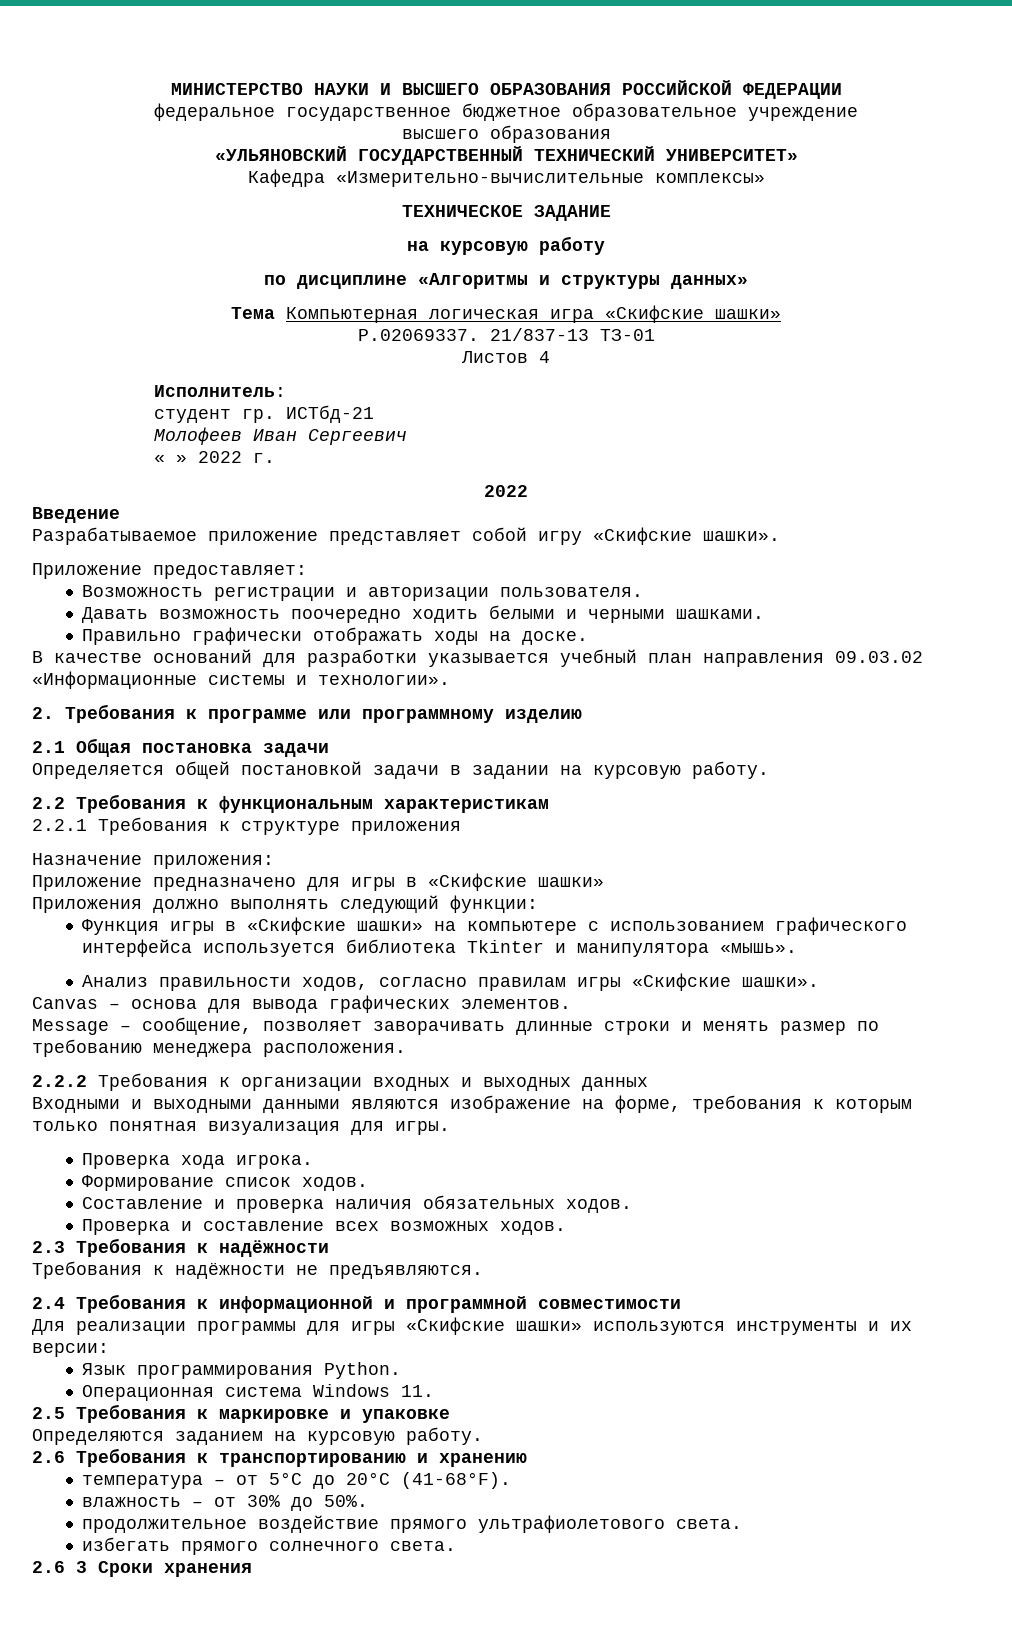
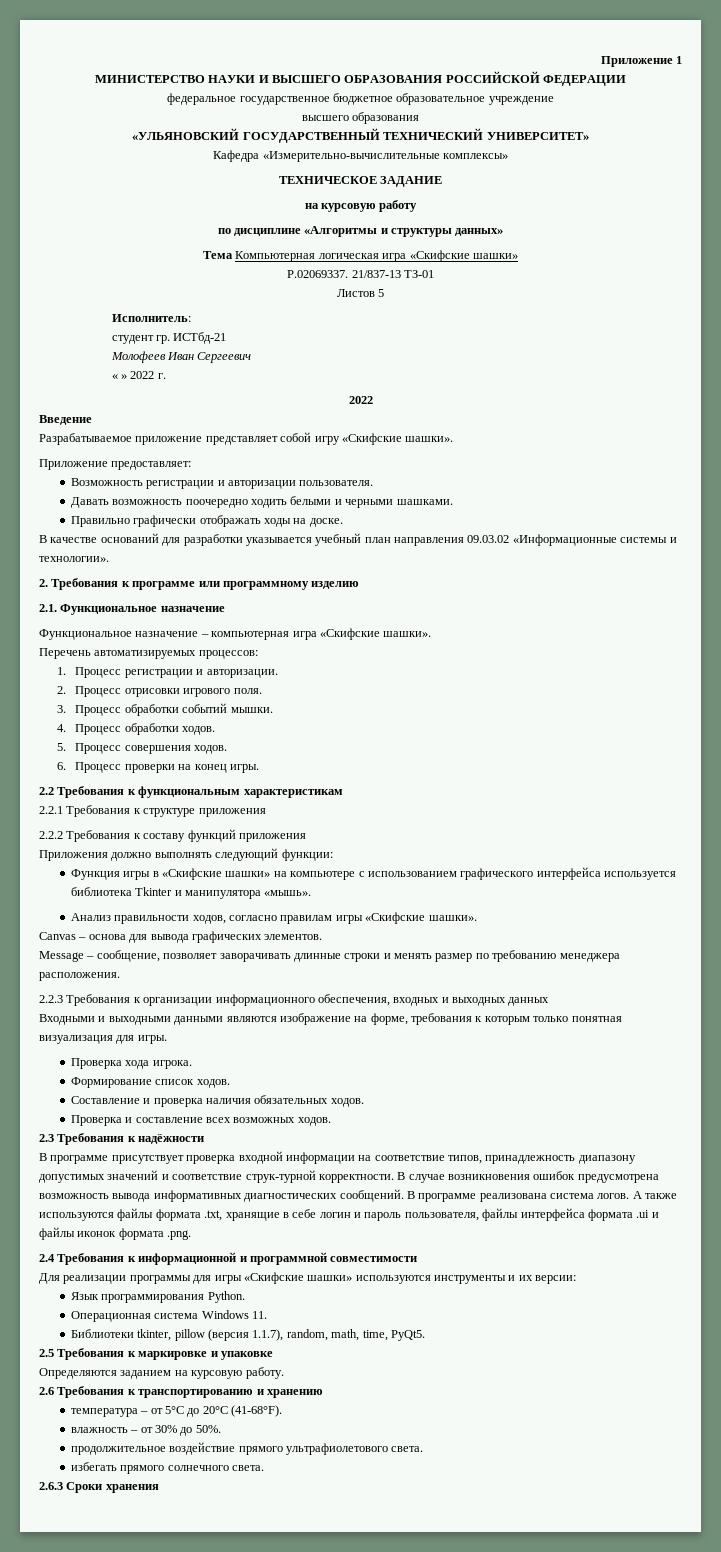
(170, 89) none -> [600,56,682,67] Приложение 1 //
[539,351,550,363] 4 -> [378,289,385,297] 5
[32,738,329,757] [32,761,769,779] 2.1 Общая постановка задачи // Определяется общей постановкой задачи в задании на курсовую работу. -> [39,604,225,615] [39,628,432,640] [39,648,258,659] [57,667,278,678] [57,686,262,697] [57,703,273,716] [57,723,216,735] [57,743,228,754] [57,762,259,773] 2.1. Функциональное назначение // Функциональное назначение – компьютерная игра «Скифские шашки». // Перечень автоматизируемых процессов: // 1. Процесс регистрации и авторизации. // 2. Процесс отрисовки игрового поля. // 3. Процесс обработки событий мышки. // 4. Процесс обработки ходов. // 5. Процесс совершения ходов. // 6. Процесс проверки на конец игры.
[32,853,274,869] [32,873,604,891] Назначение приложения: // Приложение предназначено для игры в «Скифские шашки» -> [39,829,306,842] 2.2.2 Требования к составу функций приложения
[32,1075,87,1087] 2.2.2 -> [39,995,63,1003] 2.2.3
(362, 1084) none -> [215,994,390,1006] информационного обеспечения,
[32,1261,483,1279] Требования к надёжности не предъявляются. -> [39,1151,636,1164] [39,1170,659,1183] [39,1189,678,1202] [39,1208,659,1221] [39,1227,192,1240] В программе присутствует проверка входной информации на соответствие типов, принадлежность диапазону допустимых значений и соответствие струк-турной корректности. В случае возникновения ошибок предусмотрена возможность вывода информативных диагностических сообщений. В программе реализована система логов. А также используются файлы формата .txt, хранящие в себе логин и пароль пользователя, файлы интерфейса формата .ui и файлы иконок формата .png.
(435, 1391) none -> [70,1329,425,1341] // Библиотеки tkinter, pillow (версия 1.1.7), random, math, time, PyQt5.
[32,1561,87,1573] 2.6 3 -> [39,1482,63,1490] 2.6.3

